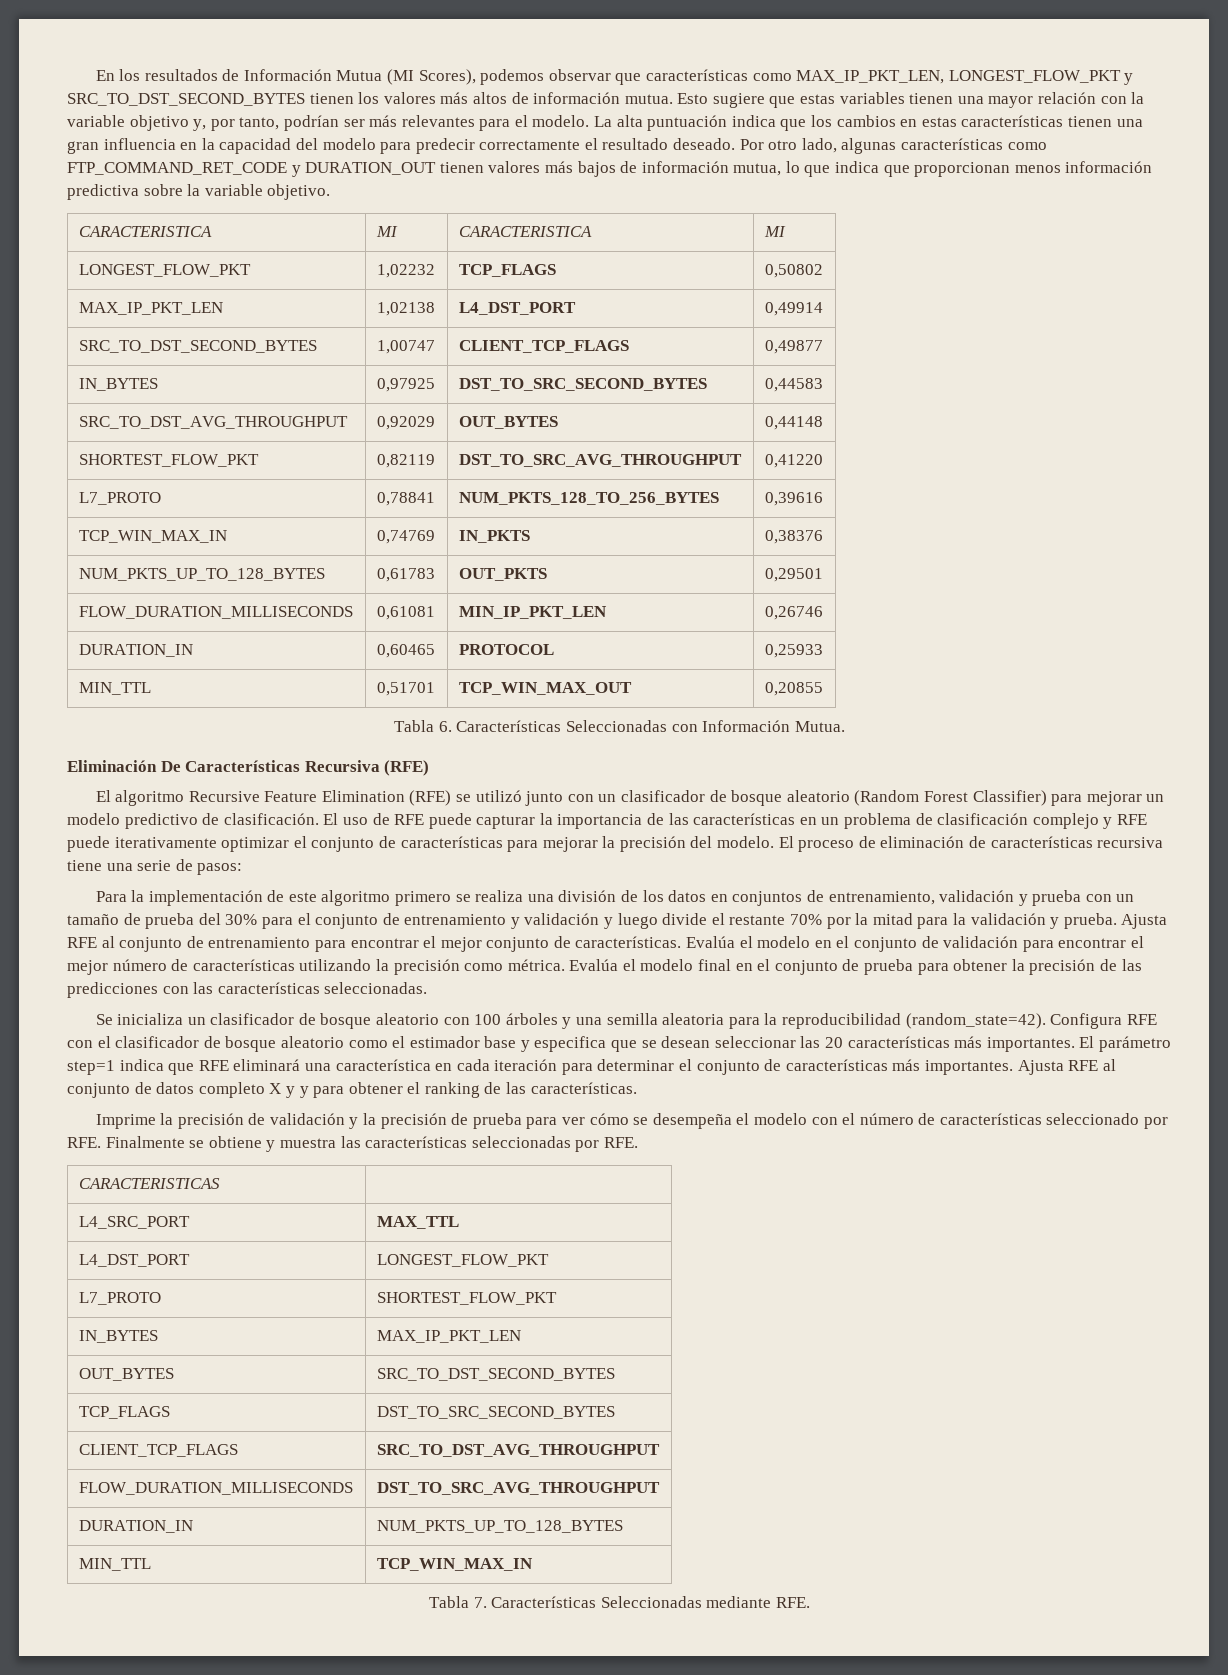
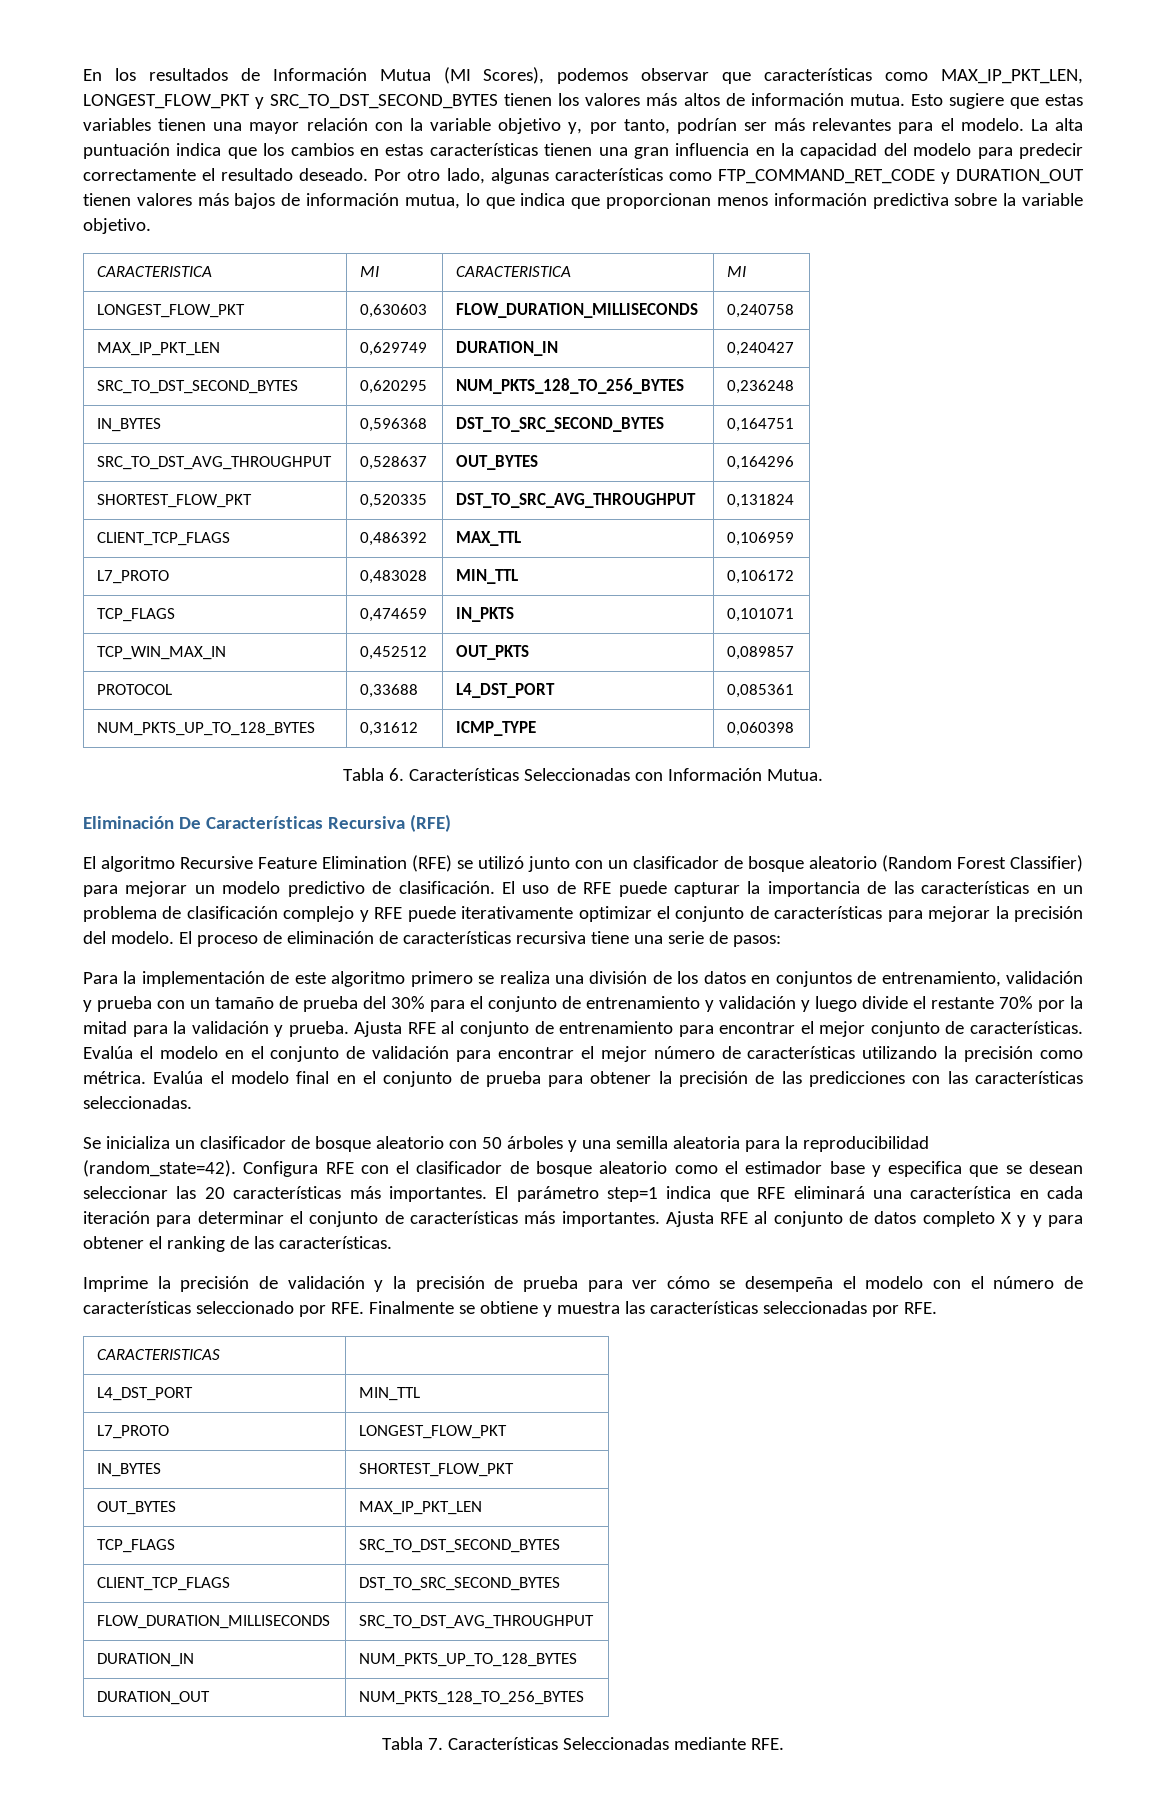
[376,264,435,278] [458,264,556,277] [764,264,823,278] [78,302,223,315] [376,302,435,316] [458,302,576,315] [764,302,823,316] [78,340,317,353] [376,340,435,354] [458,340,629,353] [764,340,823,354] [78,378,158,391] [376,378,435,392] [458,378,707,391] [764,378,823,392] [78,416,348,429] [376,416,435,430] [458,416,558,429] [764,416,823,430] [78,454,259,467] [376,454,435,468] [458,454,742,467] [764,454,823,468] [78,492,161,505] [376,492,435,506] [458,492,719,505] [764,492,823,506] [78,530,227,543] [376,530,435,544] [458,530,530,543] [764,530,823,544] [78,568,325,581] [376,568,435,582] [458,568,547,581] [764,568,823,582] [78,606,353,619] [376,606,435,620] [458,606,607,619] [764,606,823,620] [78,644,193,657] [376,644,435,658] [458,644,554,655] [764,644,823,658] [78,682,151,695] [376,682,435,696] [458,682,632,695] [764,682,823,696] 1,02232 | TCP_FLAGS | 0,50802 // MAX_IP_PKT_LEN | 1,02138 | L4_DST_PORT | 0,49914 // SRC_TO_DST_SECOND_BYTES | 1,00747 | CLIENT_TCP_FLAGS | 0,49877 // IN_BYTES | 0,97925 | DST_TO_SRC_SECOND_BYTES | 0,44583 // SRC_TO_DST_AVG_THROUGHPUT | 0,92029 | OUT_BYTES | 0,44148 // SHORTEST_FLOW_PKT | 0,82119 | DST_TO_SRC_AVG_THROUGHPUT | 0,41220 // L7_PROTO | 0,78841 | NUM_PKTS_128_TO_256_BYTES | 0,39616 // TCP_WIN_MAX_IN | 0,74769 | IN_PKTS | 0,38376 // NUM_PKTS_UP_TO_128_BYTES | 0,61783 | OUT_PKTS | 0,29501 // FLOW_DURATION_MILLISECONDS | 0,61081 | MIN_IP_PKT_LEN | 0,26746 // DURATION_IN | 0,60465 | PROTOCOL | 0,25933 // MIN_TTL | 0,51701 | TCP_WIN_MAX_OUT | 0,20855 -> [360,304,428,318] [456,303,699,318] [727,304,795,318] [97,342,221,356] [360,342,428,356] [456,341,559,356] [727,342,795,356] [97,380,299,394] [360,380,428,394] [456,378,685,394] [727,380,795,394] [97,418,162,432] [360,418,428,432] [456,417,665,432] [727,418,795,432] [97,456,333,470] [360,456,428,470] [456,455,539,470] [727,456,795,470] [97,494,253,508] [360,494,428,508] [456,493,697,508] [727,494,795,508] [97,532,231,546] [360,532,428,546] [456,531,522,546] [727,532,795,546] [97,570,170,584] [360,570,428,584] [456,569,519,584] [727,570,795,584] [97,608,176,622] [360,608,428,622] [456,607,515,622] [727,608,795,622] [97,646,227,660] [360,646,428,660] [456,645,530,660] [727,646,795,660] [97,684,173,695] [360,684,419,698] [456,683,556,698] [727,684,795,698] [97,722,316,736] [360,722,419,736] [456,721,537,736] [727,722,795,736] 0,630603 | FLOW_DURATION_MILLISECONDS | 0,240758 // MAX_IP_PKT_LEN | 0,629749 | DURATION_IN | 0,240427 // SRC_TO_DST_SECOND_BYTES | 0,620295 | NUM_PKTS_128_TO_256_BYTES | 0,236248 // IN_BYTES | 0,596368 | DST_TO_SRC_SECOND_BYTES | 0,164751 // SRC_TO_DST_AVG_THROUGHPUT | 0,528637 | OUT_BYTES | 0,164296 // SHORTEST_FLOW_PKT | 0,520335 | DST_TO_SRC_AVG_THROUGHPUT | 0,131824 // CLIENT_TCP_FLAGS | 0,486392 | MAX_TTL | 0,106959 // L7_PROTO | 0,483028 | MIN_TTL | 0,106172 // TCP_FLAGS | 0,474659 | IN_PKTS | 0,101071 // TCP_WIN_MAX_IN | 0,452512 | OUT_PKTS | 0,089857 // PROTOCOL | 0,33688 | L4_DST_PORT | 0,085361 // NUM_PKTS_UP_TO_128_BYTES | 0,31612 | ICMP_TYPE | 0,060398
[474,1014,502,1025] 100 -> [481,1137,502,1149] 50
[78,1216,190,1229] [376,1216,459,1229] [78,1254,190,1267] L4_SRC_PORT | MAX_TTL // L4_DST_PORT -> [97,1387,194,1401] [359,1387,421,1401] [97,1425,170,1439] L4_DST_PORT | MIN_TTL // L7_PROTO
[78,1292,161,1305] L7_PROTO -> [97,1463,162,1477] IN_BYTES
[78,1330,158,1343] IN_BYTES -> [97,1501,177,1515] OUT_BYTES
[78,1368,174,1381] OUT_BYTES -> [97,1539,176,1553] TCP_FLAGS
[78,1406,170,1419] TCP_FLAGS -> [97,1577,231,1591] CLIENT_TCP_FLAGS
[78,1444,238,1457] [376,1444,660,1457] [78,1482,353,1495] [376,1482,660,1495] CLIENT_TCP_FLAGS | SRC_TO_DST_AVG_THROUGHPUT // FLOW_DURATION_MILLISECONDS | DST_TO_SRC_AVG_THROUGHPUT -> [97,1615,331,1629] [359,1615,595,1629] FLOW_DURATION_MILLISECONDS | SRC_TO_DST_AVG_THROUGHPUT
[78,1558,151,1571] [376,1558,533,1571] MIN_TTL | TCP_WIN_MAX_IN -> [97,1691,211,1705] [359,1691,585,1705] DURATION_OUT | NUM_PKTS_128_TO_256_BYTES

